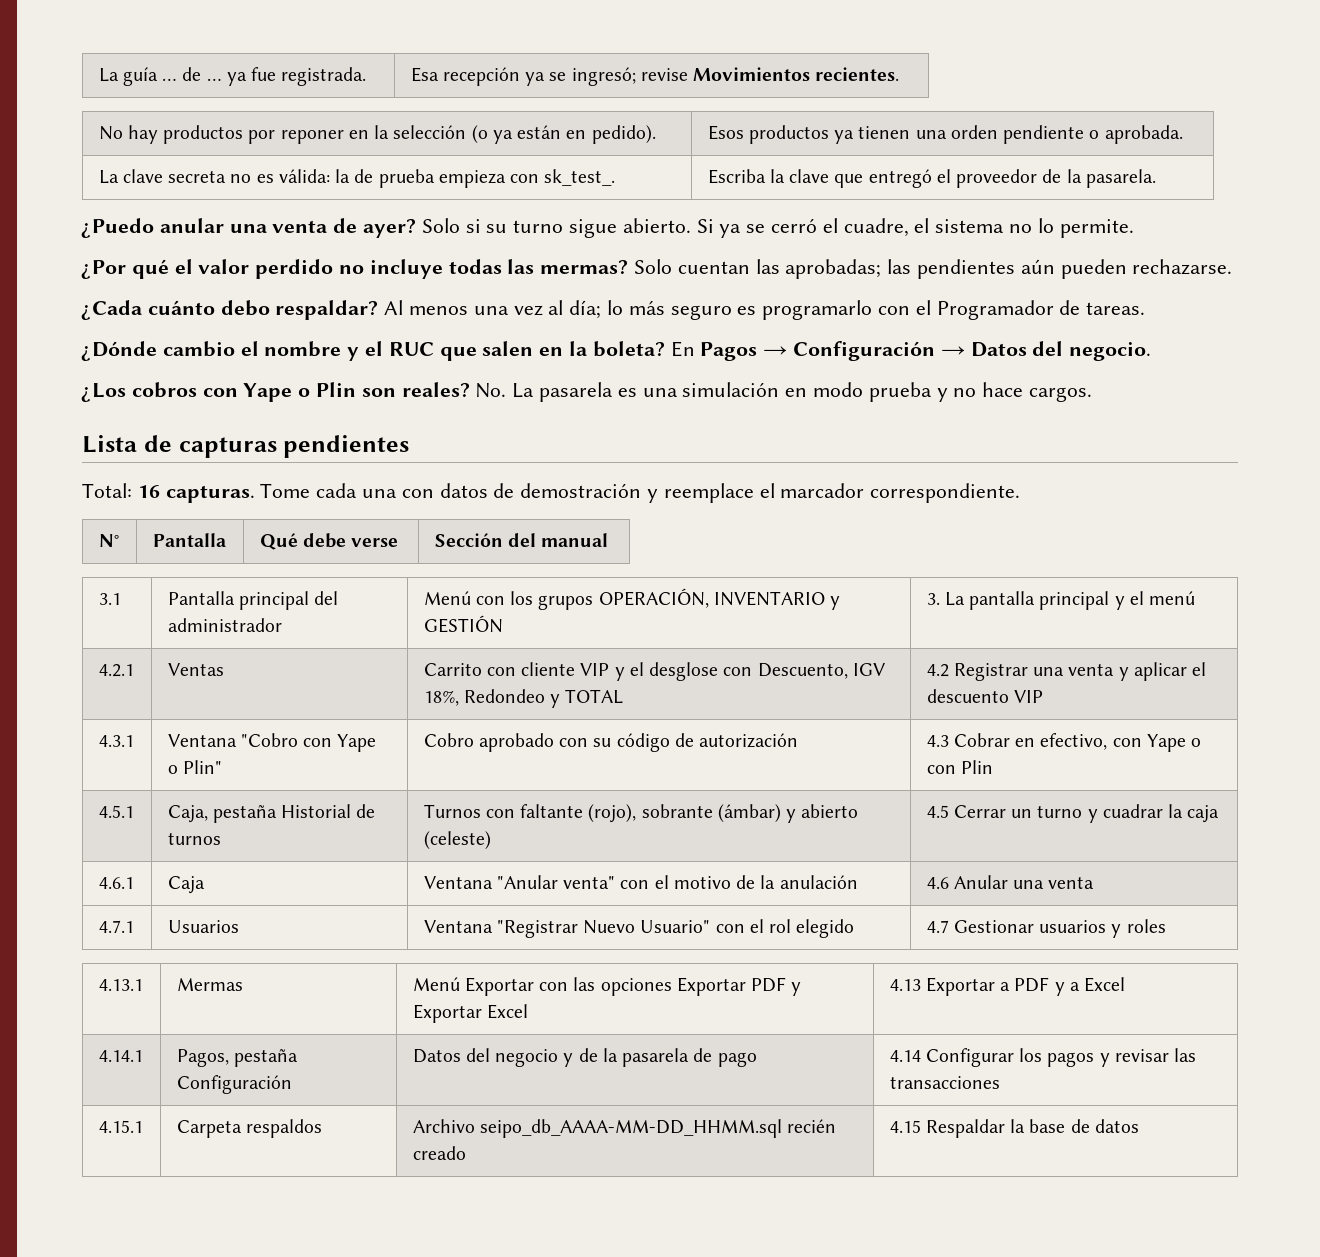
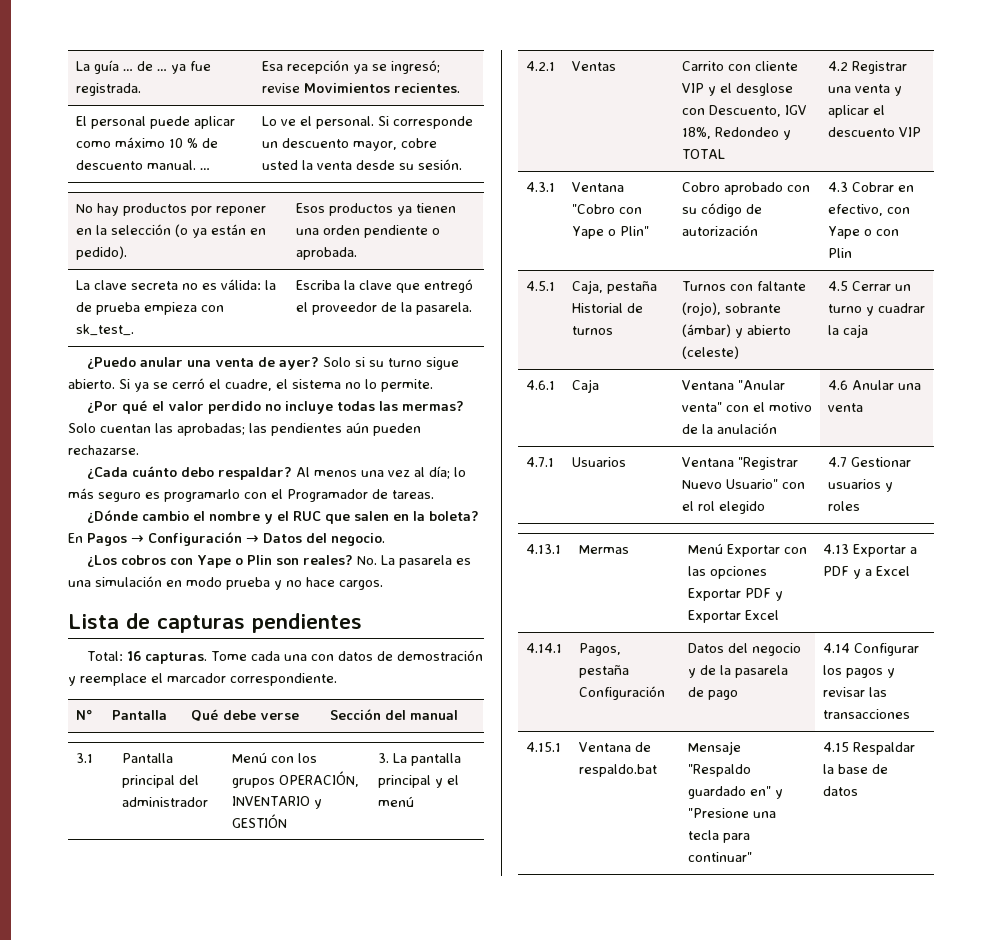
(900, 74) none -> [76,116,236,129] [76,137,219,148] [76,160,211,170] [262,116,474,129] [262,138,438,151] [262,159,463,170] // El personal puede aplicar como máximo 10 % de descuento manual. … | Lo ve el personal. Si corresponde un descuento mayor, cobre usted la venta desde su sesión.
[176,1119,322,1138] [412,1119,837,1138] [412,1146,466,1160] Carpeta respaldos | Archivo seipo_db_AAAA-MM-DD_HHMM.sql recién creado -> [579,742,652,752] [579,764,658,777] [688,741,742,755] [688,764,752,777] [688,786,784,799] [688,808,777,818] [688,830,751,843] [688,852,753,862] Ventana de respaldo.bat | Mensaje "Respaldo guardado en" y "Presione una tecla para continuar"

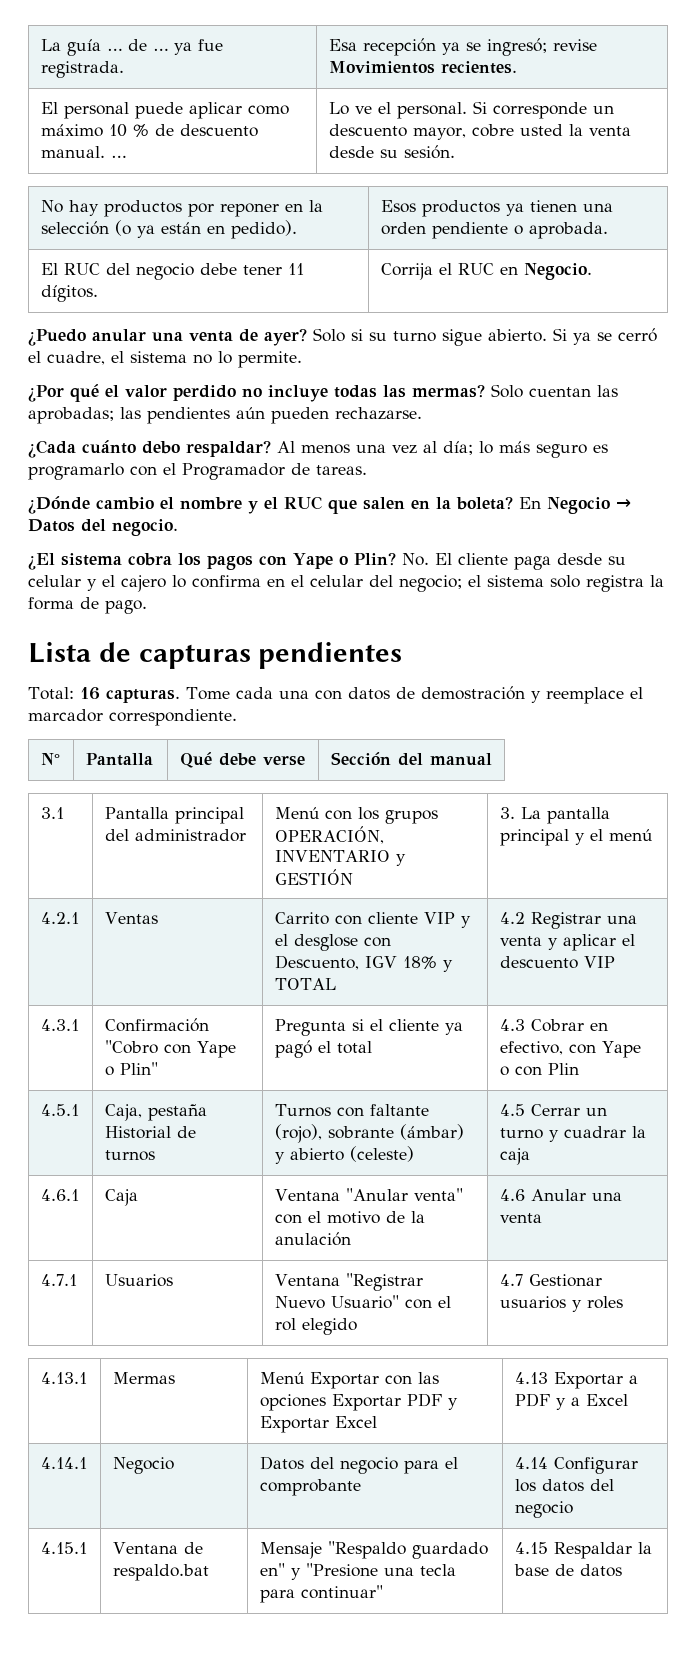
[76,279,277,290] [76,302,225,315] [76,324,135,336] [296,279,474,293] [296,302,473,315] La clave secreta no es válida: la de prueba empieza con sk_test_. | Escriba la clave que entregó el proveedor de la pasarela. -> [40,263,304,280] [40,285,98,302] [380,263,592,280] El RUC del negocio debe tener 11 dígitos. | Corrija el RUC en Negocio.
[87,532,242,546] Pagos → Configuración -> [547,497,610,514] Negocio
[87,555,472,568] [68,576,383,590] ¿Los cobros con Yape o Plin son reales? No. La pasarela es una simulación en modo prueba y no hace cargos. -> [28,552,626,570] [28,575,664,592] [28,597,147,614] ¿El sistema cobra los pagos con Yape o Plin? No. El cliente paga desde su celular y el cajero lo confirma en el celular del negocio; el sistema solo registra la forma de pago.
[682,127,780,139] 18%, Redondeo -> [402,956,437,969] 18%
[572,182,625,192] Ventana -> [104,1018,209,1032] Confirmación
[682,182,811,195] [682,203,763,217] [682,225,759,236] Cobro aprobado con su código de autorización -> [274,1019,463,1036] [274,1040,372,1058] Pregunta si el cliente ya pagó el total
[579,643,622,656] [579,665,630,678] [579,686,666,700] Pagos, pestaña Configuración -> [112,1457,174,1474] Negocio
[688,665,789,678] [688,687,739,700] [823,643,920,656] [823,665,896,678] [823,687,888,697] [823,709,911,719] y de la pasarela de pago | 4.14 Configurar los pagos y revisar las transacciones -> [403,1457,458,1474] [259,1479,361,1496] [514,1457,638,1474] [514,1479,614,1492] [514,1501,573,1518] para el comprobante | 4.14 Configurar los datos del negocio

